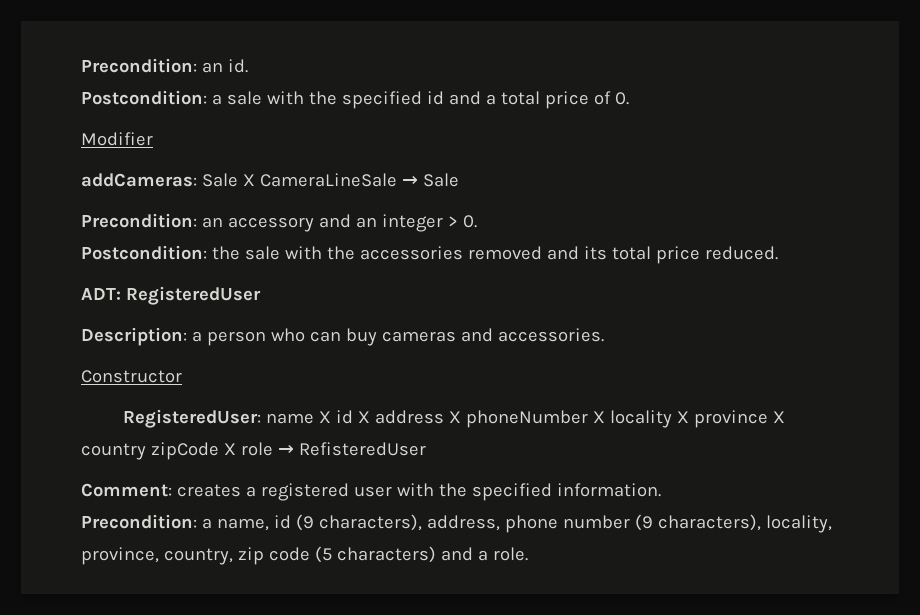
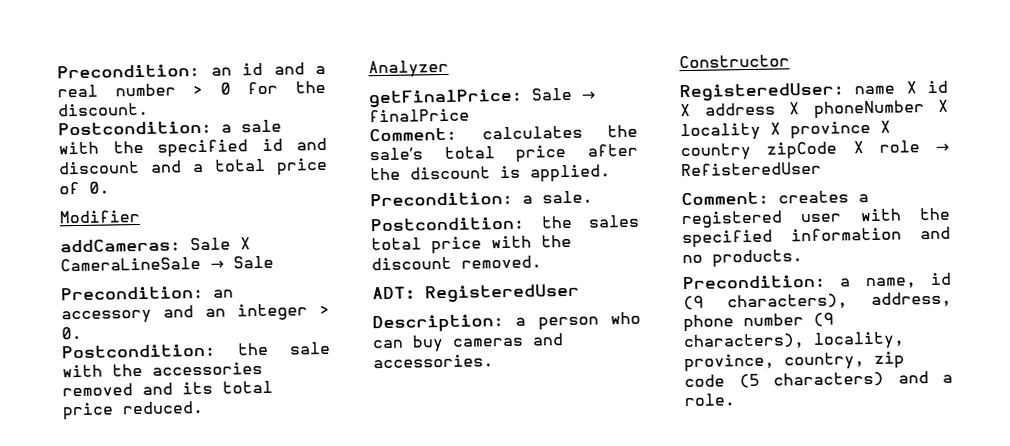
[81,58,248,73] Precondition: an id. -> [57,62,326,79] [57,80,326,98] [57,102,149,117] Precondition: an id and a real number > 0 for the discount.
(481, 98) none -> [58,160,182,175] discount and
(778, 253) none -> [368,59,449,79] [368,87,595,108] [369,108,470,123] [369,124,638,142] [369,143,638,163] [370,164,611,183] [370,190,593,207] [370,214,640,232] [371,234,572,255] [371,255,542,271] // Analyzer // getFinalPrice: Sale → finalPrice // Comment: calculates the sale’s total price after the discount is applied. // Precondition: a sale. // Postcondition: the sales total price with the discount removed.
[556,483,661,497] information. -> [791,226,951,242] [682,249,803,268] information and no products.

